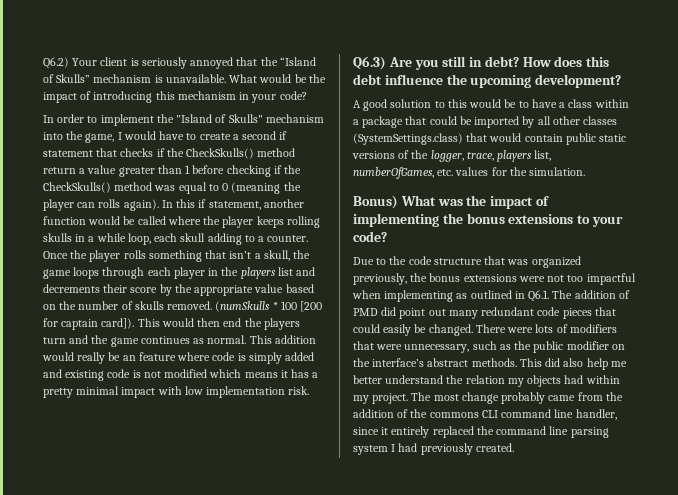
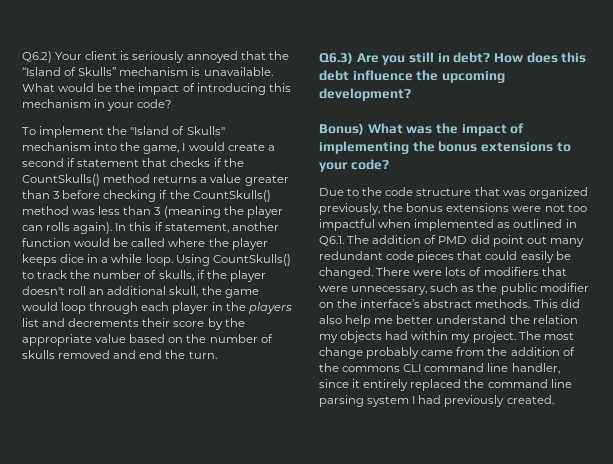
[43,114,98,123] In order to -> [22,127,36,135] To
[159,131,197,140] have to -> (225, 146) none
[186,148,296,159] [43,167,76,174] CheckSkulls() method return -> [22,174,198,186] CountSkulls() method returns
[185,165,191,174] 1 -> [53,191,60,199] 3
[43,182,111,193] CheckSkulls() -> [192,190,271,202] CountSkulls()
[178,182,229,194] equal to 0 -> [98,206,161,215] less than 3
[286,216,320,228] [43,233,72,242] rolling skulls -> [60,254,85,263] dice
[127,233,309,245] [43,250,261,262] loop, each skull adding to a counter. Once the player rolls something that isn’t a -> [145,254,291,266] [22,270,266,282] [22,286,167,295] loop. Using CountSkulls() to track the number of skulls, if the player doesn't roll an additional
[73,267,100,279] loops -> [22,302,87,314] would loop
[167,301,323,312] [43,318,300,330] [43,335,316,347] [42,352,315,364] [43,369,319,381] [43,386,310,398] removed. (numSkulls * 100 [200 for captain card]). This would then end the players turn and the game continues as normal. This addition would really be an feature where code is simply added and existing code is not modified which means it has a pretty minimal impact with low implementation risk. -> [58,350,217,359] removed and end the turn.
[353,99,629,111] [353,116,618,128] [353,133,627,145] [352,150,552,162] [353,167,586,179] // A good solution to this would be to have a class within a package that could be imported by all other classes (SystemSettings.class) that would contain public static versions of the logger, trace, players list, numberOfGames, etc. values for the simulation. -> (411, 94) none
[384,290,454,302] implementing -> [414,219,495,231] implemented

